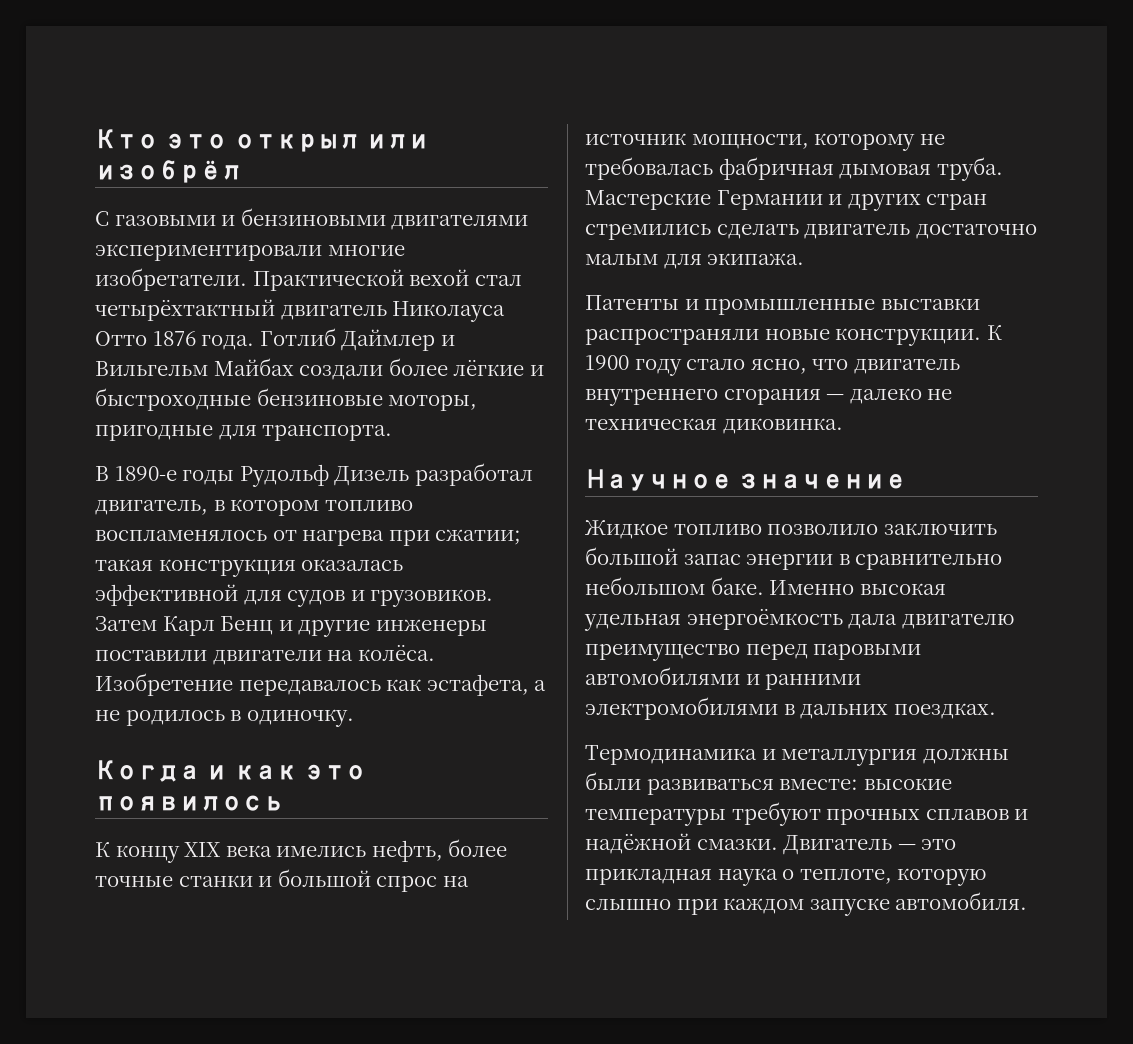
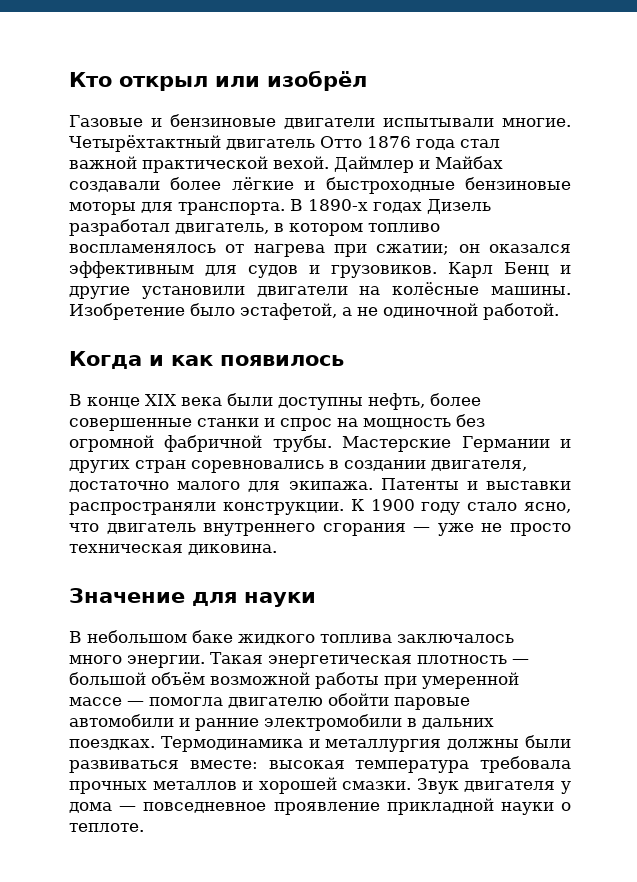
[164,133,228,149] это -> (112, 79) none
[95,208,529,230] [95,244,405,261] [95,268,522,291] [95,299,506,322] [95,328,455,351] [95,358,384,380] С газовыми и бензиновыми двигателями экспериментировали многие изобретатели. Практической вехой стал четырёхтактный двигатель Николауса Отто 1876 года. Готлиб Даймлер и Вильгельм Майбах создали -> [69,114,571,129] [69,135,500,152] [69,156,503,173] [69,181,160,192] Газовые и бензиновые двигатели испытывали многие. Четырёхтактный двигатель Отто 1876 года стал важной практической вехой. Даймлер и Майбах создавали
[388,395,478,411] [95,425,213,441] моторы, пригодные -> [69,202,136,215] моторы
[95,464,329,487] // В 1890-е годы Рудольф -> [290,199,422,213] В 1890-х годах
[95,559,404,577] [95,584,238,606] такая конструкция оказалась эффективной -> [458,244,571,253] [69,261,194,278] он оказался эффективным
[95,616,157,631] Затем -> (437, 271) none
[375,619,487,636] [95,644,435,665] [95,673,547,696] [95,709,354,727] инженеры поставили двигатели на колёса. Изобретение передавалось как эстафета, а не родилось в одиночку. -> [141,282,571,299] [69,303,559,320] установили двигатели на колёсные машины. Изобретение было эстафетой, а не одиночной работой.
[303,764,367,780] это -> (213, 360) none
[95,842,367,863] К концу XIX века имелись -> [69,393,363,410] В конце XIX века были доступны
[95,876,173,887] точные -> [69,418,192,431] совершенные
[277,869,371,887] большой -> (275, 422) none
[585,133,945,151] [585,157,1003,181] источник мощности, которому не требовалась фабричная дымовая труба. -> [363,414,485,429] [69,435,332,452] мощность без огромной фабричной трубы.
[585,224,1037,240] [585,254,658,265] стремились сделать двигатель достаточно малым -> [191,460,527,473] [69,481,241,492] соревновались в создании двигателя, достаточно малого
(805, 259) // -> (373, 485) none
[704,299,876,315] промышленные -> (478, 485) none
[764,329,830,340] новые -> (216, 508) none
[849,388,953,404] [585,418,843,434] [585,469,907,491] [585,520,997,539] [585,547,1003,570] [585,577,946,595] [584,608,1015,631] [585,644,922,661] [585,667,862,690] [585,697,778,720] далеко не техническая диковинка. // Научное значение // Жидкое топливо позволило заключить большой запас энергии в сравнительно небольшом баке. Именно высокая удельная энергоёмкость дала двигателю преимущество перед паровыми автомобилями и ранними электромобилями -> [437,523,571,536] [69,544,277,555] [69,588,316,607] [69,630,514,645] [69,652,529,668] [69,672,519,689] [69,693,470,710] [69,714,402,731] уже не просто техническая диковина. // Значение для науки // В небольшом баке жидкого топлива заключалось много энергии. Такая энергетическая плотность — большой объём возможной работы при умеренной массе — помогла двигателю обойти паровые автомобили и ранние электромобили
(996, 711) // -> (155, 744) none
[863,778,952,790] [585,802,1029,826] [585,833,957,855] [585,868,988,886] [585,892,1028,916] высокие температуры требуют прочных сплавов и надёжной смазки. Двигатель — это прикладная наука о теплоте, которую слышно при каждом запуске автомобиля. -> [268,756,571,773] [69,777,571,794] [69,798,571,815] [69,823,144,832] высокая температура требовала прочных металлов и хорошей смазки. Звук двигателя у дома — повседневное проявление прикладной науки о теплоте.

